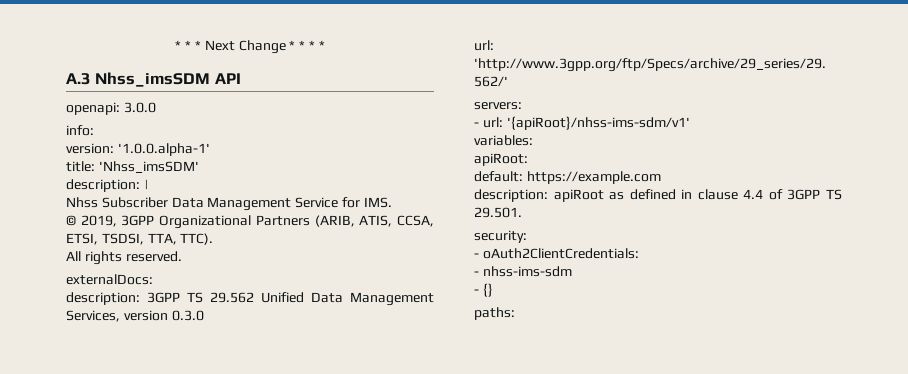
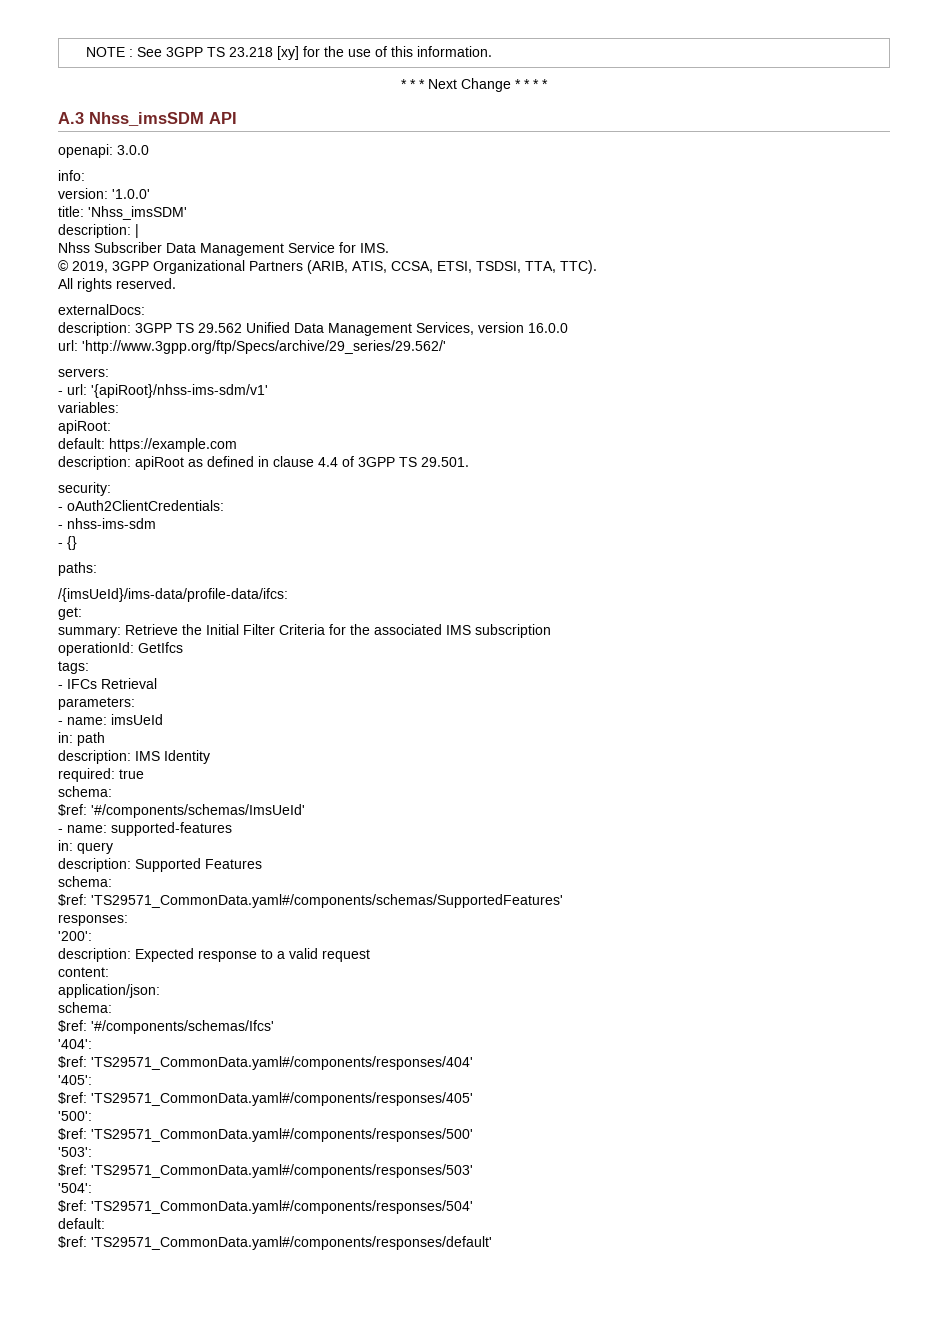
(175, 45) none -> [86,46,493,60] NOTE : See 3GPP TS 23.218 [xy] for the use of this information. //
[117,143,210,156] '1.0.0.alpha-1' -> [112,189,150,199] '1.0.0'
[171,310,204,321] 0.3.0 -> [528,323,568,333] 16.0.0
(515, 313) none -> [58,588,288,602] [58,607,82,620] [58,624,551,638] [58,642,183,656] [58,661,89,674] [58,678,157,689] [58,697,135,710] [58,714,163,725] [58,732,105,746] [58,750,210,764] [58,768,144,782] [58,786,112,797] [58,804,305,818] [58,822,232,836] [58,840,113,854] [58,858,262,872] [58,876,112,887] [58,894,563,908] [58,914,128,926] [58,931,92,941] [58,948,370,962] [58,967,109,977] [58,984,160,998] [58,1002,112,1013] [58,1020,274,1034] [58,1039,92,1049] [58,1056,473,1070] [58,1075,92,1085] [58,1092,473,1106] [58,1111,92,1121] [58,1128,473,1142] [58,1147,92,1157] [58,1164,473,1178] [58,1183,92,1193] [58,1200,473,1214] [58,1218,105,1229] [58,1236,492,1250] // /{imsUeId}/ims-data/profile-data/ifcs: // get: // summary: Retrieve the Initial Filter Criteria for the associated IMS subscription // operationId: GetIfcs // tags: // - IFCs Retrieval // parameters: // - name: imsUeId // in: path // description: IMS Identity // required: true // schema: // $ref: '#/components/schemas/ImsUeId' // - name: supported-features // in: query // description: Supported Features // schema: // $ref: 'TS29571_CommonData.yaml#/components/schemas/SupportedFeatures' // responses: // '200': // description: Expected response to a valid request // content: // application/json: // schema: // $ref: '#/components/schemas/Ifcs' // '404': // $ref: 'TS29571_CommonData.yaml#/components/responses/404' // '405': // $ref: 'TS29571_CommonData.yaml#/components/responses/405' // '500': // $ref: 'TS29571_CommonData.yaml#/components/responses/500' // '503': // $ref: 'TS29571_CommonData.yaml#/components/responses/503' // '504': // $ref: 'TS29571_CommonData.yaml#/components/responses/504' // default: // $ref: 'TS29571_CommonData.yaml#/components/responses/default'

